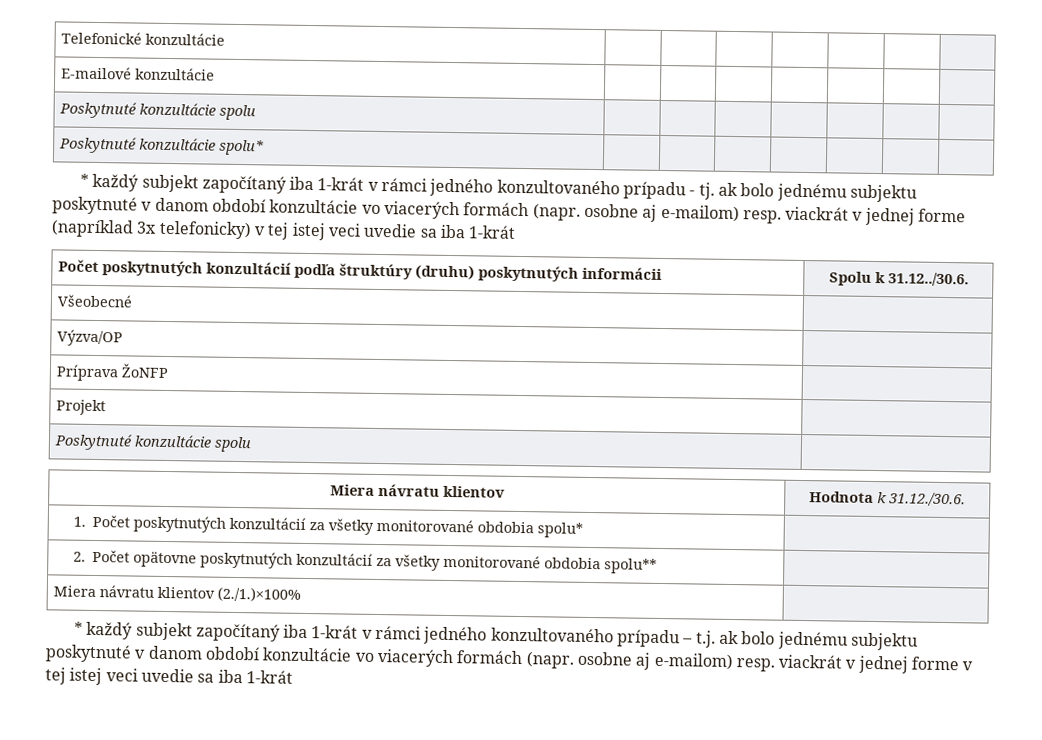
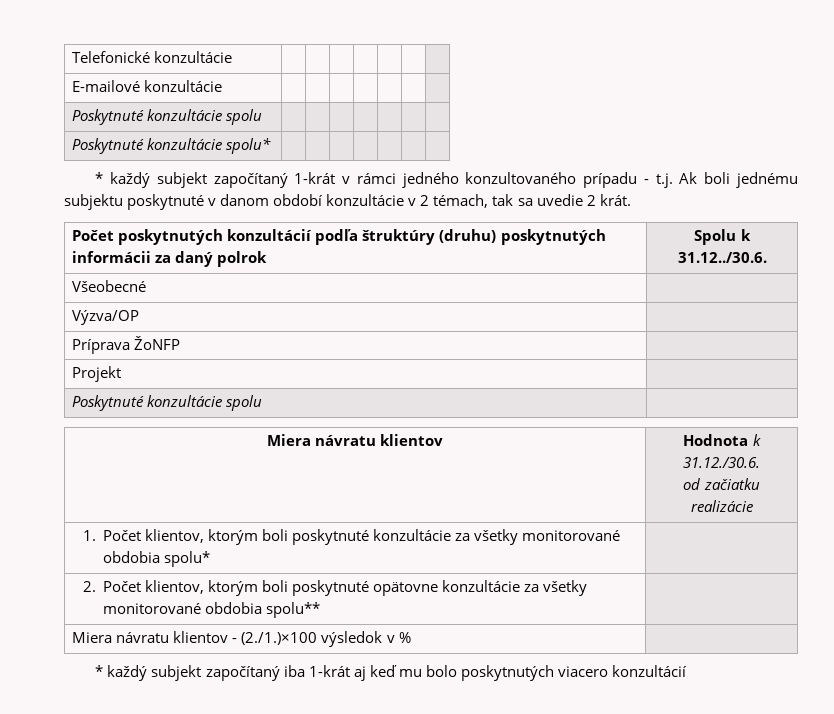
[289,176,917,203] [52,196,967,226] [51,219,517,241] iba 1-krát v rámci jedného konzultovaného prípadu - tj. ak bolo jednému subjektu poskytnuté v danom období konzultácie vo viacerých formách (napr. osobne aj e-mailom) resp. viackrát v jednej forme (napríklad 3x telefonicky) v tej istej veci uvedie sa iba 1-krát -> [294,172,798,188] [64,194,631,210] 1-krát v rámci jedného konzultovaného prípadu - t.j. Ak boli jednému subjektu poskytnuté v danom období konzultácie v 2 témach, tak sa uvedie 2 krát.
(663, 273) none -> [155,251,268,267] za daný polrok
(966, 499) none -> [683,478,760,490] [690,500,753,512] // od začiatku realizácie
[132,515,306,533] poskytnutých konzultácií -> [145,529,452,545] klientov, ktorým boli poskytnuté konzultácie
[132,551,373,569] opätovne poskytnutých konzultácií -> [145,580,521,596] klientov, ktorým boli poskytnuté opätovne konzultácie
[217,586,302,602] [73,621,918,651] [45,644,974,674] [45,667,293,686] (2./1.)×100% | // * každý subjekt započítaný iba 1-krát v rámci jedného konzultovaného prípadu – t.j. ak bolo jednému subjektu poskytnuté v danom období konzultácie vo viacerých formách (napr. osobne aj e-mailom) resp. viackrát v jednej forme v tej istej veci uvedie sa iba 1-krát -> [232,631,411,647] [95,665,687,681] - (2./1.)×100 výsledok v % | // * každý subjekt započítaný iba 1-krát aj keď mu bolo poskytnutých viacero konzultácií

